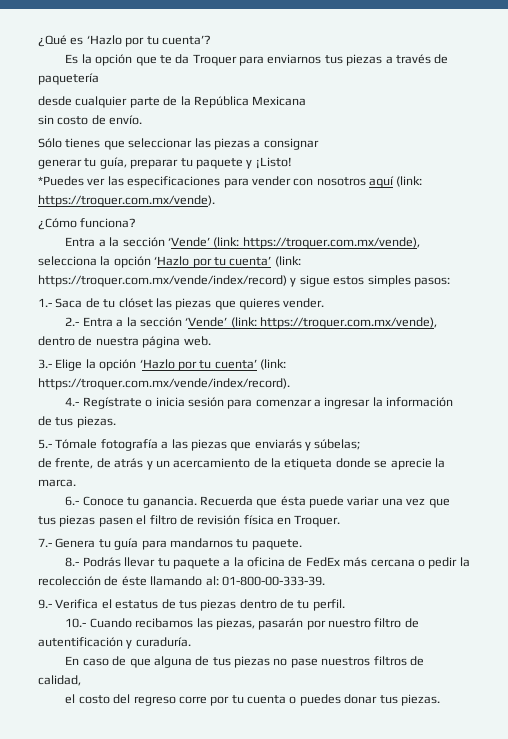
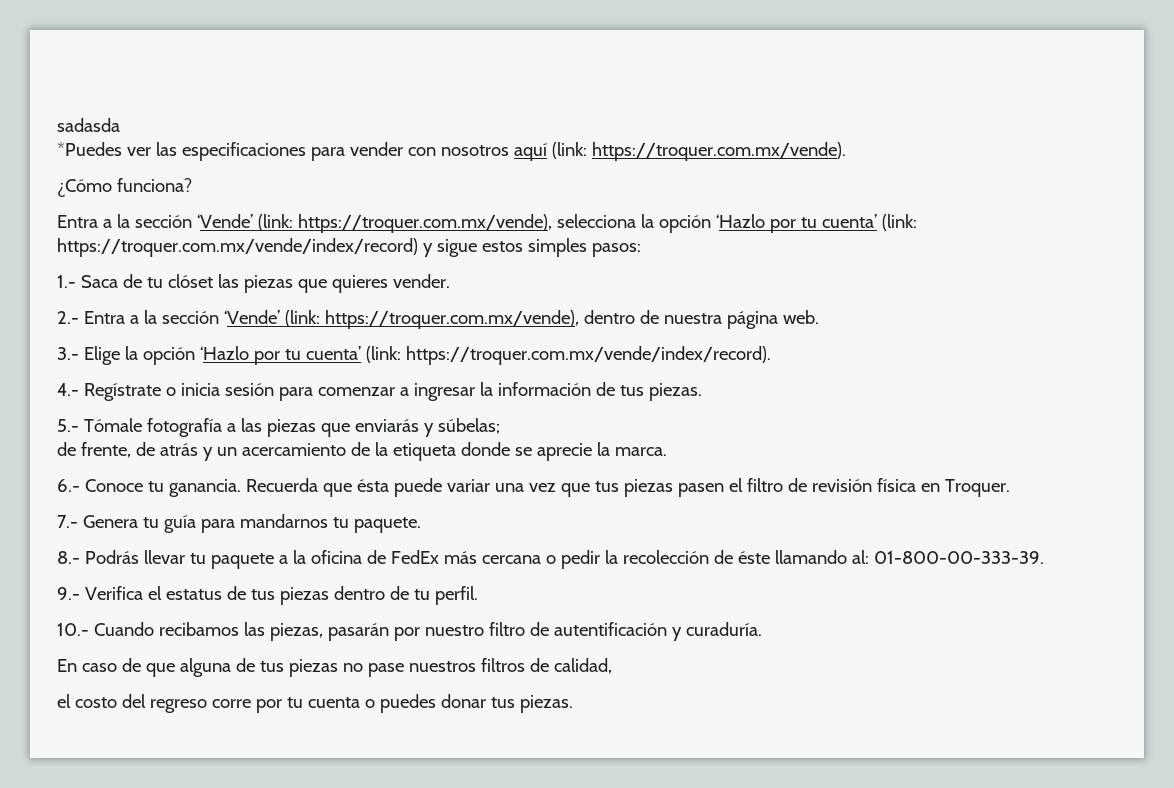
[38,35,211,47] [65,54,449,66] [38,73,99,85] [38,96,307,108] [38,115,143,125] [38,138,319,150] [38,157,292,169] ¿Qué es ‘Hazlo por tu cuenta’? // Es la opción que te da Troquer para enviarnos tus piezas a través de paquetería // desde cualquier parte de la República Mexicana // sin costo de envío. // Sólo tienes que seleccionar las piezas a consignar // generar tu guía, preparar tu paquete y ¡Listo! -> [57,118,120,132] sadasda

